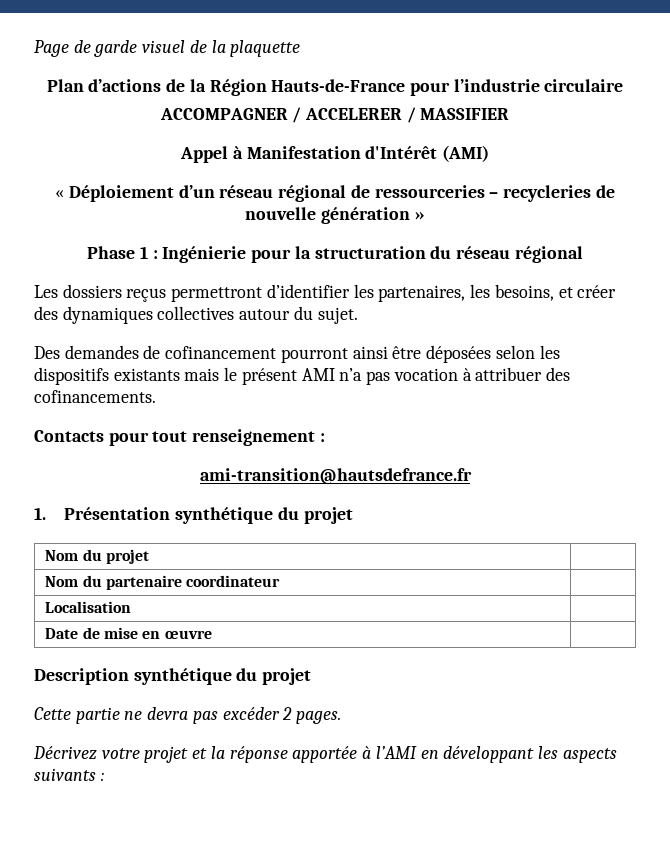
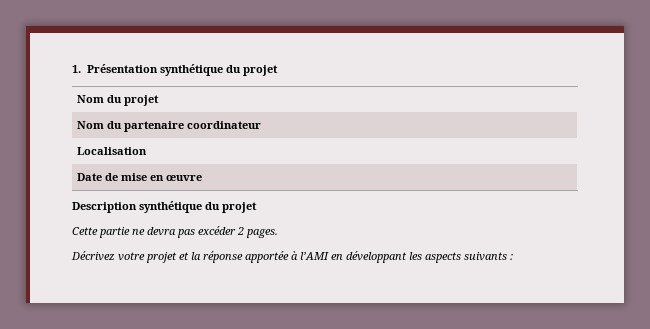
[34,40,301,57] [46,79,624,96] [159,107,510,123] [180,145,489,163] [55,185,615,202] [245,207,425,224] [87,246,583,263] [34,284,617,302] [34,306,358,324] [34,345,560,363] [34,367,570,385] [34,390,156,403] [34,429,325,446] [199,468,472,485] Page de garde visuel de la plaquette // Plan d’actions de la Région Hauts-de-France pour l’industrie circulaire // ACCOMPAGNER / ACCELERER / MASSIFIER // Appel à Manifestation d'Intérêt (AMI) // « Déploiement d’un réseau régional de ressourceries – recycleries de nouvelle génération » // Phase 1 : Ingénierie pour la structuration du réseau régional // Les dossiers reçus permettront d’identifier les partenaires, les besoins, et créer des dynamiques collectives autour du sujet. // Des demandes de cofinancement pourront ainsi être déposées selon les dispositifs existants mais le présent AMI n’a pas vocation à attribuer des cofinancements. // Contacts pour tout renseignement : // ami-transition@hautsdefrance.fr // -> (72, 69) none

